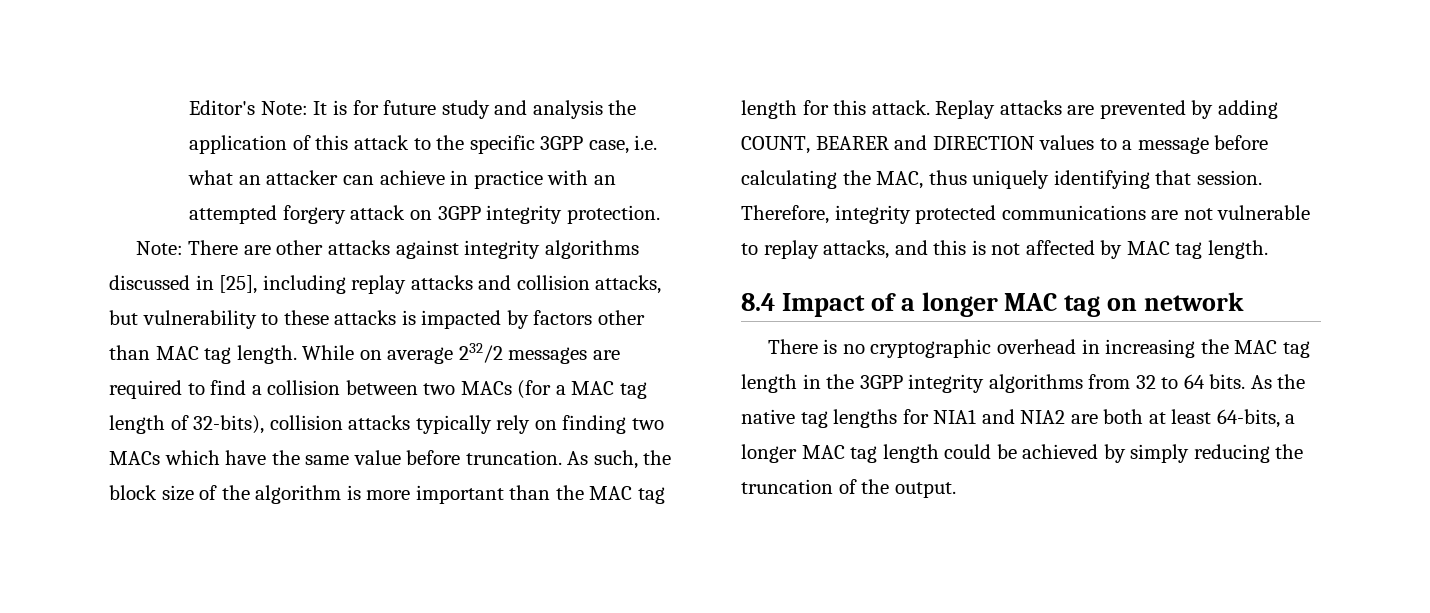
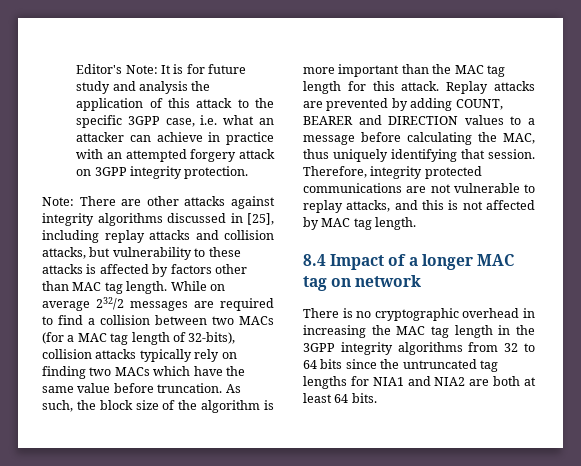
[421,310,502,329] impacted -> [99,264,149,274] affected
[1209,374,1306,389] [741,409,795,424] bits. As the native -> [320,359,477,369] bits since the untruncated
[1216,409,1296,428] [741,444,1304,463] [741,479,956,498] 64-bits, a longer MAC tag length could be achieved by simply reducing the truncation of the output. -> [334,393,377,403] 64 bits.

